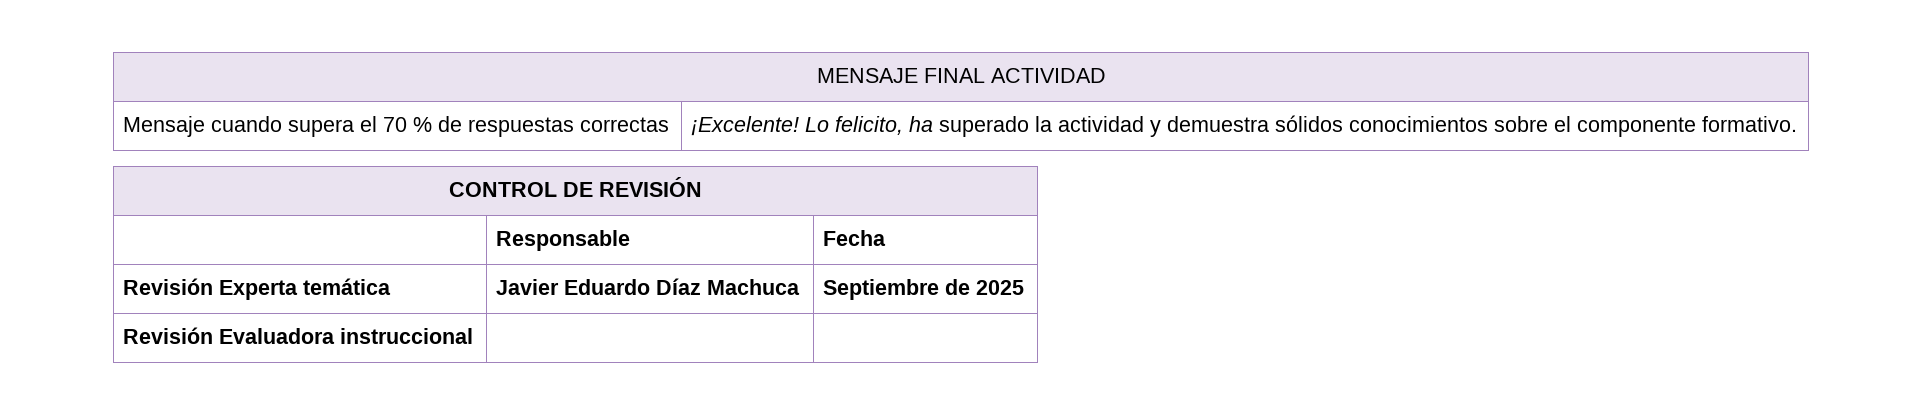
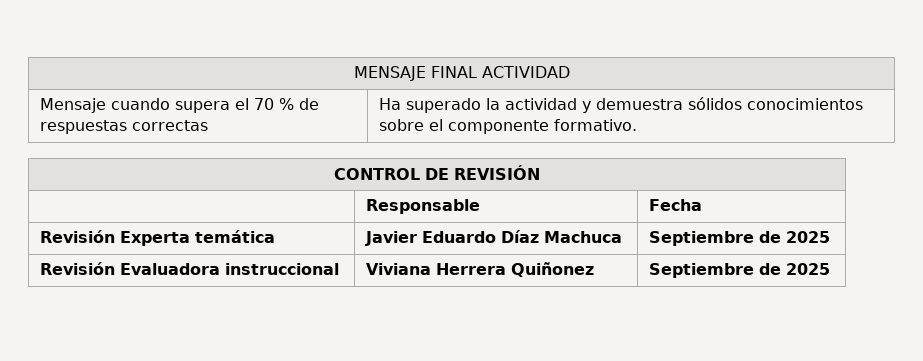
[690,116,933,136] ¡Excelente! Lo felicito, ha -> [379,98,402,110] Ha
(473, 336) | -> [366,262,595,277] [649,263,831,278] Viviana Herrera Quiñonez | Septiembre de 2025

